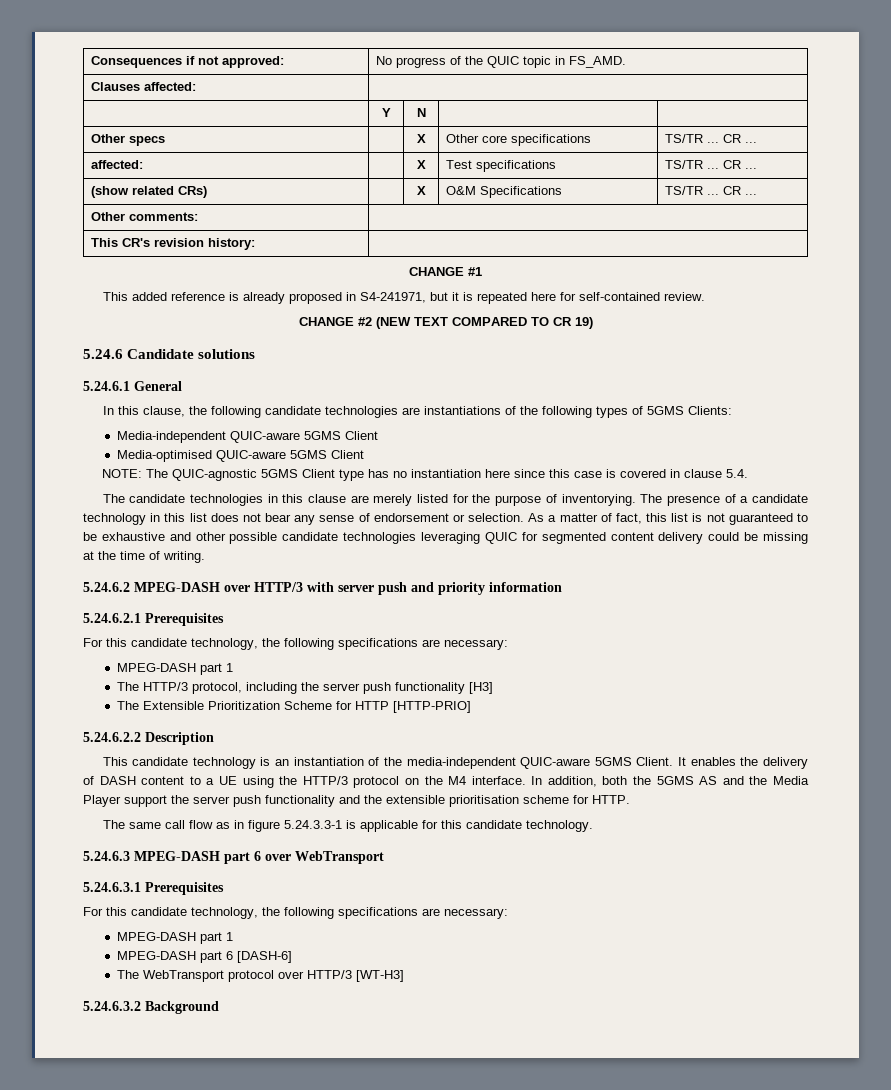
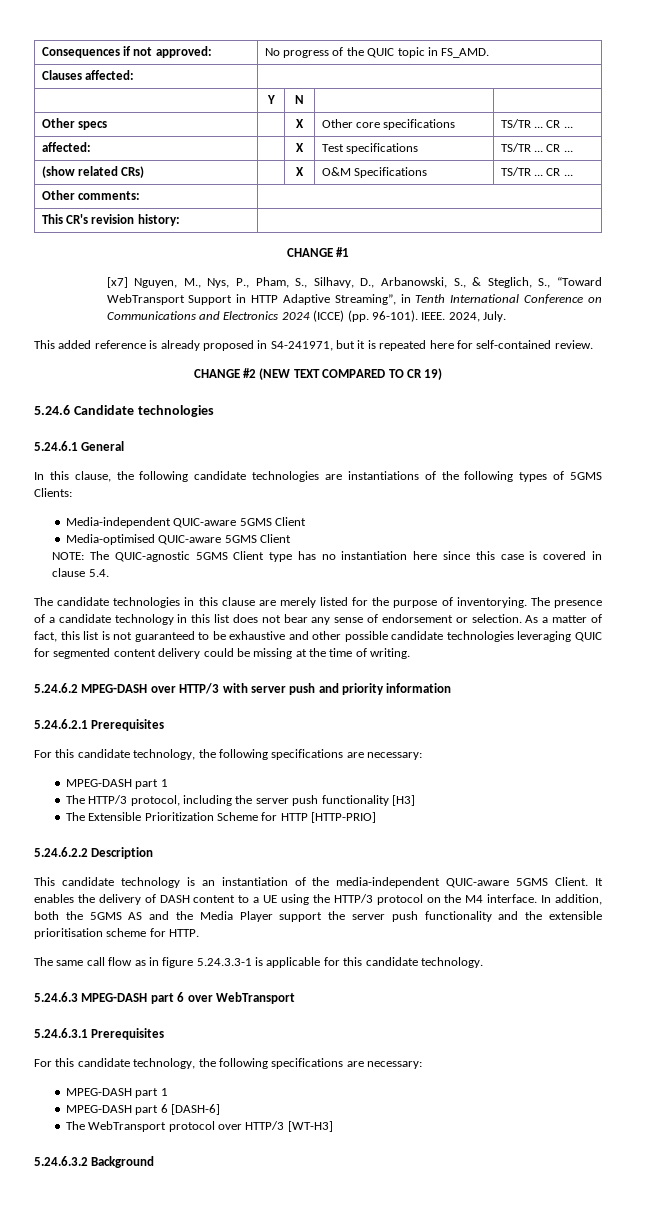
(482, 271) none -> [106,277,603,288] [106,294,602,305] [106,310,506,322] // [x7] Nguyen, M., Nys, P., Pham, S., Silhavy, D., Arbanowski, S., & Steglich, S., “Toward WebTransport Support in HTTP Adaptive Streaming”, in Tenth International Conference on Communications and Electronics 2024 (ICCE) (pp. 96-101). IEEE. 2024, July.
[198,349,256,359] solutions -> [137,405,214,417] technologies

